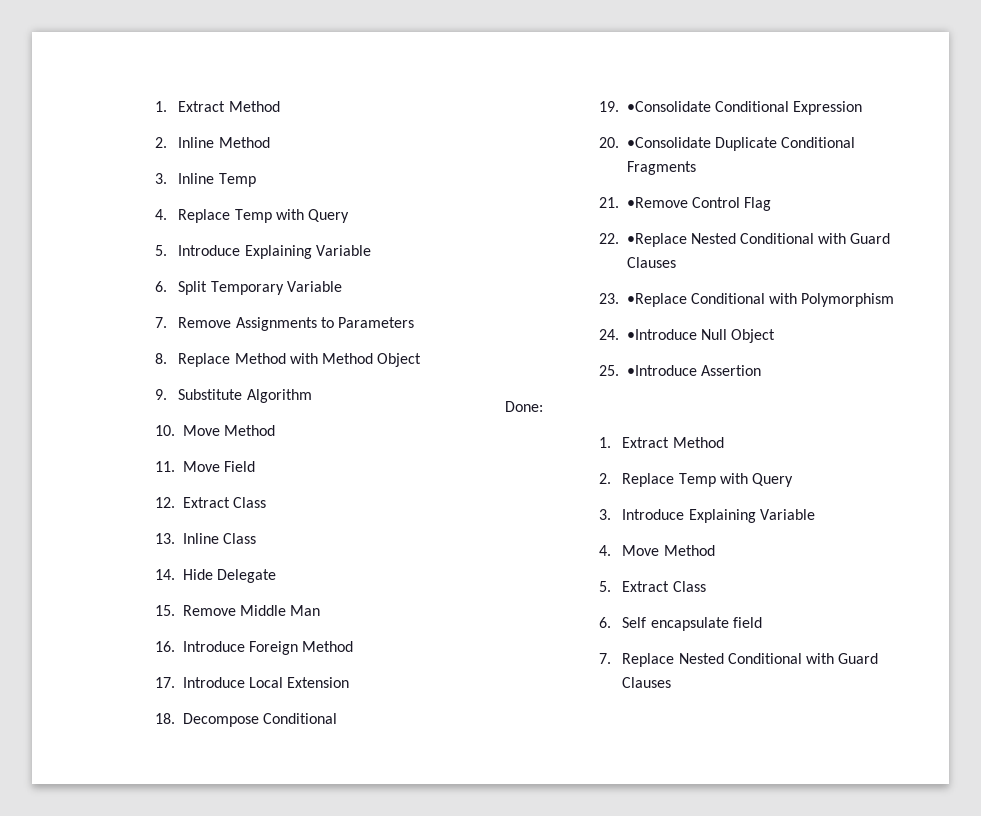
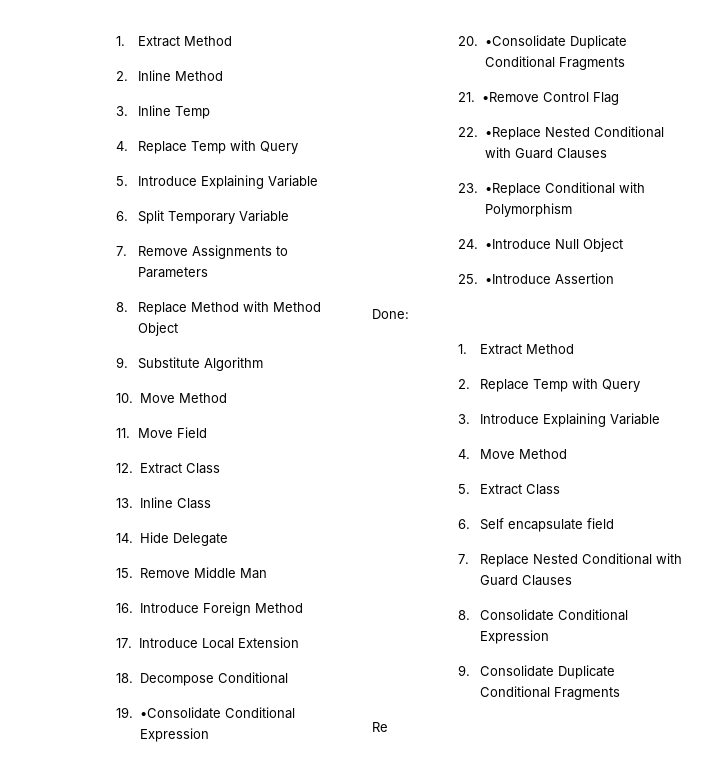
(672, 682) none -> [458,609,629,621] [480,630,550,644] [458,665,616,679] [480,686,621,700] [372,722,388,732] // 8. Consolidate Conditional Expression // 9. Consolidate Duplicate Conditional Fragments // Re

